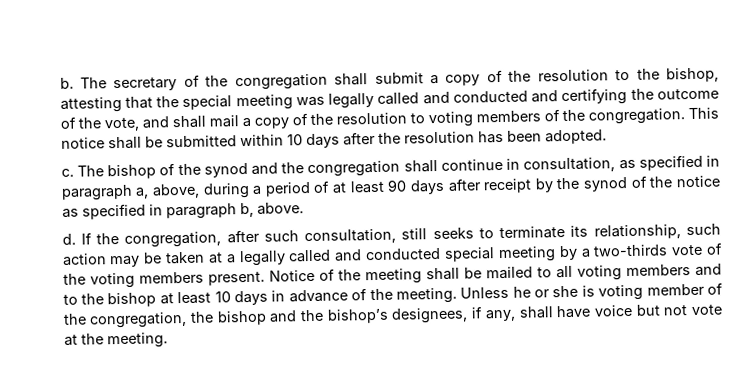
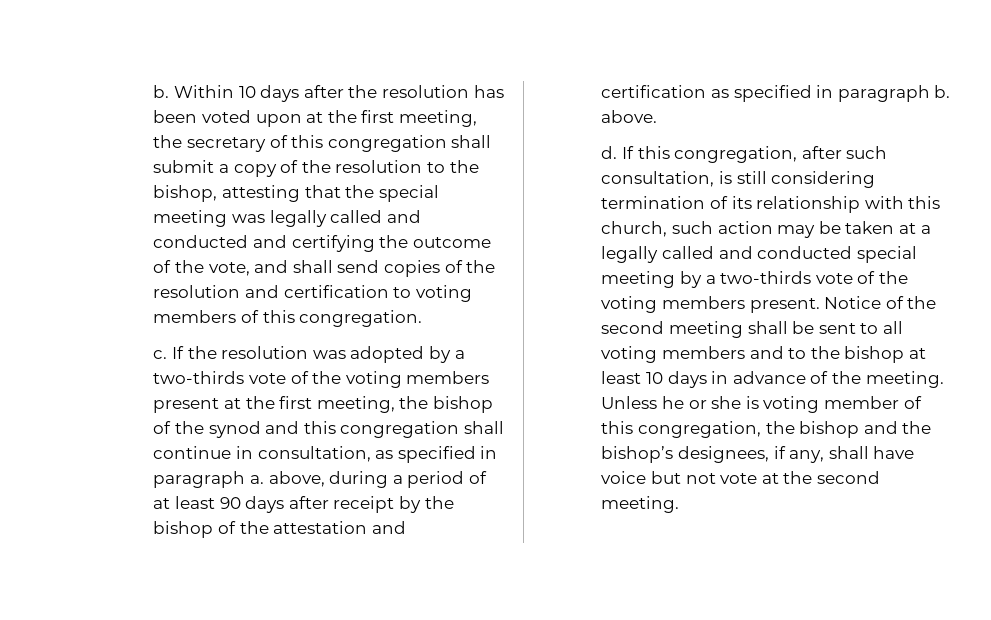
[59,77,108,89] b. The -> [153,85,504,102] [153,110,478,127] [153,135,183,148] b. Within 10 days after the resolution has been voted upon at the first meeting, the
[205,75,229,87] the -> [291,135,324,148] this
[208,112,407,129] mail a copy of the resolution -> [337,260,496,277] [153,285,389,298] send copies of the resolution and certification
[561,109,585,122] the -> [262,310,295,323] this
[687,107,719,120] [60,129,607,150] [60,165,104,177] This notice shall be submitted within 10 days after the resolution has been adopted. // c. The -> [153,346,465,363] [153,371,490,388] [153,396,429,413] // c. If the resolution was adopted by a two-thirds vote of the voting members present at the first meeting, the
[281,162,305,174] the -> [303,421,336,434] this
[135,187,150,199] a, -> [250,475,265,484] a.
[583,175,720,192] [61,202,254,220] synod of the notice as specified in paragraph b, -> [153,521,406,538] [601,85,951,102] bishop of the attestation and certification as specified in paragraph b.
[96,232,120,245] the -> [637,146,670,159] this
[401,224,681,240] still seeks to terminate its relationship, -> [719,171,876,188] [601,196,941,213] [601,221,668,237] is still considering termination of its relationship with this church,
(361, 275) none -> [601,321,665,334] second
[485,266,533,280] mailed -> [818,323,856,334] sent
[62,313,87,325] the -> [601,421,634,434] this
(104, 339) none -> [817,471,881,484] second

